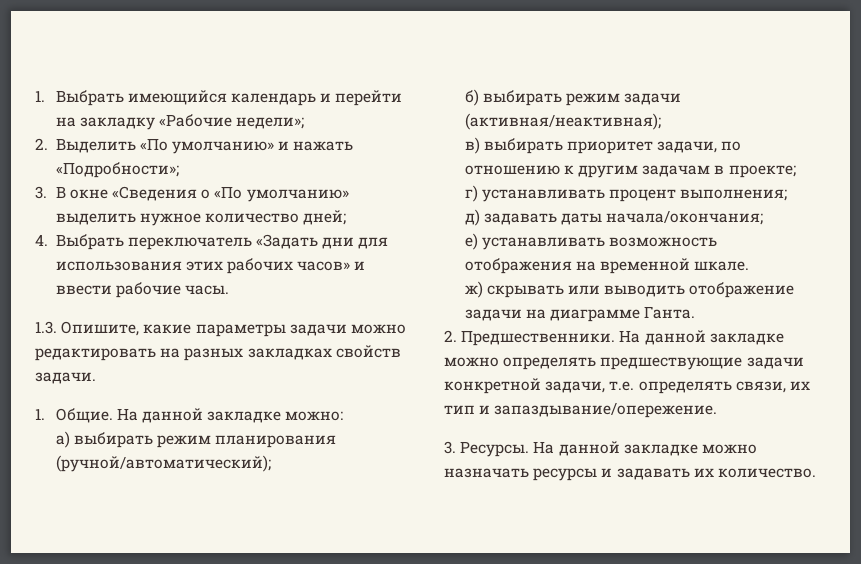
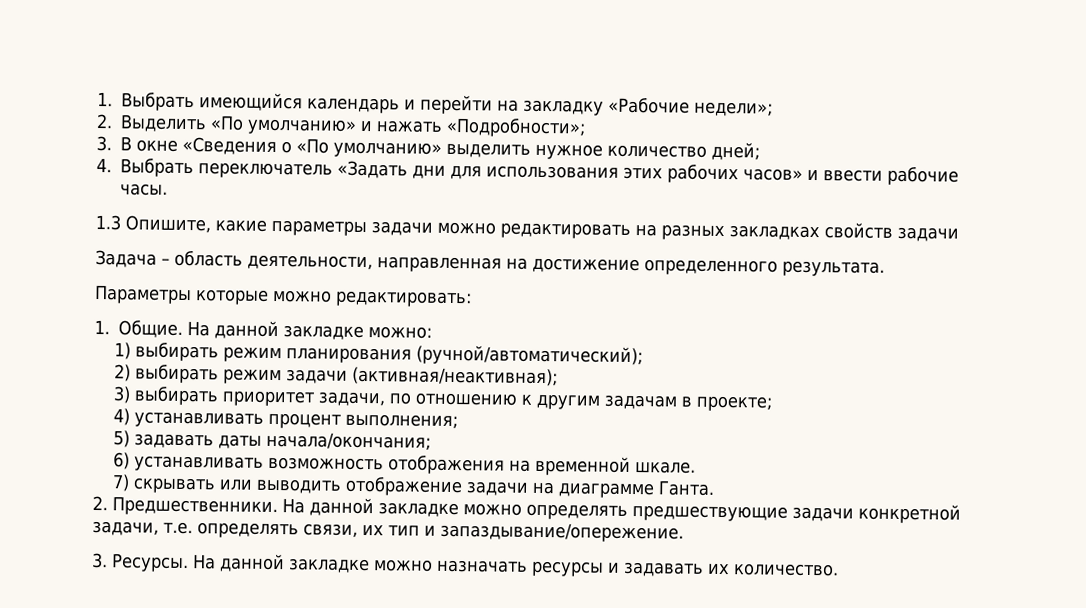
[35,321,57,334] 1.3. -> [95,215,121,231] 1.3
[35,372,96,384] задачи. -> [897,226,959,242] [95,249,885,277] [94,284,472,308] задачи // Задача – область деятельности, направленная на достижение определенного результата. // Параметры которые можно редактировать:
[55,431,70,448] а) -> [114,342,132,360] 1)
[464,89,479,106] б) -> [114,364,132,382] 2)
[464,137,480,154] в) -> [113,386,132,404] 3)
[464,185,478,202] г) -> [113,408,131,426] 4)
[464,209,480,226] д) -> [113,430,131,448] 5)
[464,233,478,250] е) -> [113,452,131,470] 6)
[464,281,483,298] ж) -> [112,474,131,492] 7)

